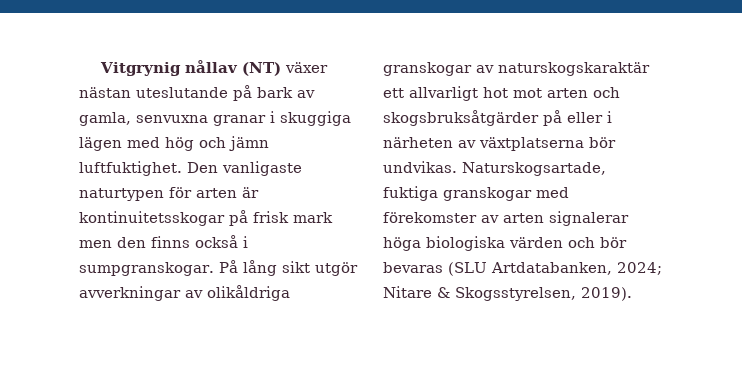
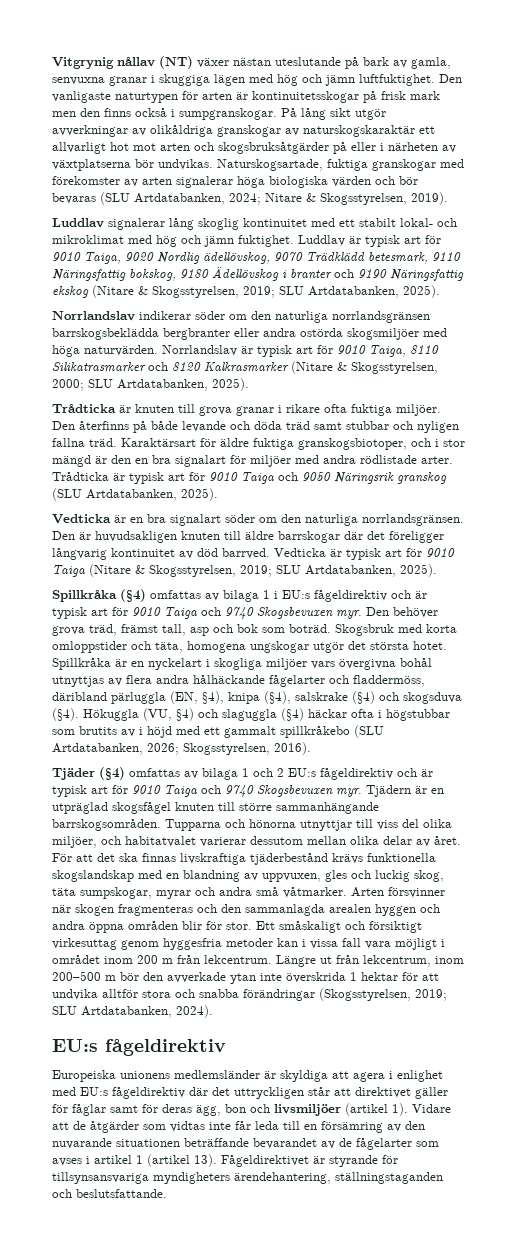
(632, 294) none -> [52,218,457,230] [52,235,441,247] [52,252,461,264] [52,267,464,281] [52,285,440,298] [52,311,430,323] [52,328,447,340] [52,345,439,357] [52,361,438,374] [52,378,249,391] [52,404,441,416] [52,421,459,433] [52,438,465,450] [52,455,453,467] [52,472,447,484] [52,488,218,501] [52,514,464,526] [52,531,444,543] [52,548,455,560] [52,564,437,577] [52,589,427,602] [52,607,438,619] [52,624,457,636] [52,641,447,653] [52,658,432,670] [52,675,425,687] [52,691,462,704] [52,708,450,721] [52,725,384,738] [52,742,311,755] [52,767,433,780] [52,785,444,797] [52,802,379,814] [52,819,452,831] [52,836,461,848] [52,853,436,865] [52,870,444,882] [52,887,445,899] [52,904,440,916] [52,921,422,933] [52,938,445,950] [52,955,464,967] [52,971,439,984] [52,988,447,1001] [52,1005,213,1018] [52,1039,226,1056] [52,1070,443,1082] [52,1087,448,1099] [52,1103,451,1116] [52,1121,425,1133] [52,1138,439,1150] [52,1154,398,1167] [52,1172,443,1184] [52,1189,167,1198] // Luddlav signalerar lång skoglig kontinuitet med ett stabilt lokal- och mikroklimat med hög och jämn fuktighet. Luddlav är typisk art för 9010 Taiga, 9020 Nordlig ädellövskog, 9070 Trädklädd betesmark, 9110 Näringsfattig bokskog, 9180 Ädellövskog i branter och 9190 Näringsfattig ekskog (Nitare & Skogsstyrelsen, 2019; SLU Artdatabanken, 2025). // Norrlandslav indikerar söder om den naturliga norrlandsgränsen barrskogsbeklädda bergbranter eller andra ostörda skogsmiljöer med höga naturvärden. Norrlandslav är typisk art för 9010 Taiga, 8110 Silikatrasmarker och 8120 Kalkrasmarker (Nitare & Skogsstyrelsen, 2000; SLU Artdatabanken, 2025). // Trådticka är knuten till grova granar i rikare ofta fuktiga miljöer. Den återfinns på både levande och döda träd samt stubbar och nyligen fallna träd. Karaktärsart för äldre fuktiga granskogsbiotoper, och i stor mängd är den en bra signalart för miljöer med andra rödlistade arter. Trådticka är typisk art för 9010 Taiga och 9050 Näringsrik granskog (SLU Artdatabanken, 2025). // Vedticka är en bra signalart söder om den naturliga norrlandsgränsen. Den är huvudsakligen knuten till äldre barrskogar där det föreligger långvarig kontinuitet av död barrved. Vedticka är typisk art för 9010 Taiga (Nitare & Skogsstyrelsen, 2019; SLU Artdatabanken, 2025). // Spillkråka (§4) omfattas av bilaga 1 i EU:s fågeldirektiv och är typisk art för 9010 Taiga och 9740 Skogsbevuxen myr. Den behöver grova träd, främst tall, asp och bok som boträd. Skogsbruk med korta omloppstider och täta, homogena ungskogar utgör det största hotet. Spillkråka är en nyckelart i skogliga miljöer vars övergivna bohål utnyttjas av flera andra hålhäckande fågelarter och fladdermöss, däribland pärluggla (EN, §4), knipa (§4), salskrake (§4) och skogsduva (§4). Hökuggla (VU, §4) och slaguggla (§4) häckar ofta i högstubbar som brutits av i höjd med ett gammalt spillkråkebo (SLU Artdatabanken, 2026; Skogsstyrelsen, 2016). // Tjäder (§4) omfattas av bilaga 1 och 2 EU:s fågeldirektiv och är typisk art för 9010 Taiga och 9740 Skogsbevuxen myr. Tjädern är en utpräglad skogsfågel knuten till större sammanhängande barrskogsområden. Tupparna och hönorna utnyttjar till viss del olika miljöer, och habitatvalet varierar dessutom mellan olika delar av året. För att det ska finnas livskraftiga tjäderbestånd krävs funktionella skogslandskap med en blandning av uppvuxen, gles och luckig skog, täta sumpskogar, myrar och andra små våtmarker. Arten försvinner när skogen fragmenteras och den sammanlagda arealen hyggen och andra öppna områden blir för stor. Ett småskaligt och försiktigt virkesuttag genom hyggesfria metoder kan i vissa fall vara möjligt i området inom 200 m från lekcentrum. Längre ut från lekcentrum, inom 200–500 m bör den avverkade ytan inte överskrida 1 hektar för att undvika alltför stora och snabba förändringar (Skogsstyrelsen, 2019; SLU Artdatabanken, 2024). // EU:s fågeldirektiv // Europeiska unionens medlemsländer är skyldiga att agera i enlighet med EU:s fågeldirektiv där det uttryckligen står att direktivet gäller för fåglar samt för deras ägg, bon och livsmiljöer (artikel 1). Vidare att de åtgärder som vidtas inte får leda till en försämring av den nuvarande situationen beträffande bevarandet av de fågelarter som avses i artikel 1 (artikel 13). Fågeldirektivet är styrande för tillsynsansvariga myndigheters ärendehantering, ställningstaganden och beslutsfattande.

